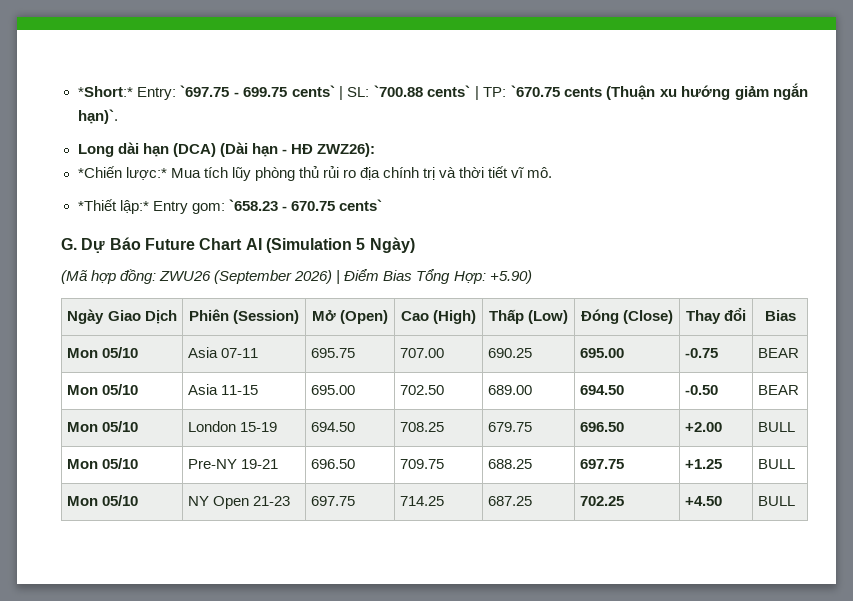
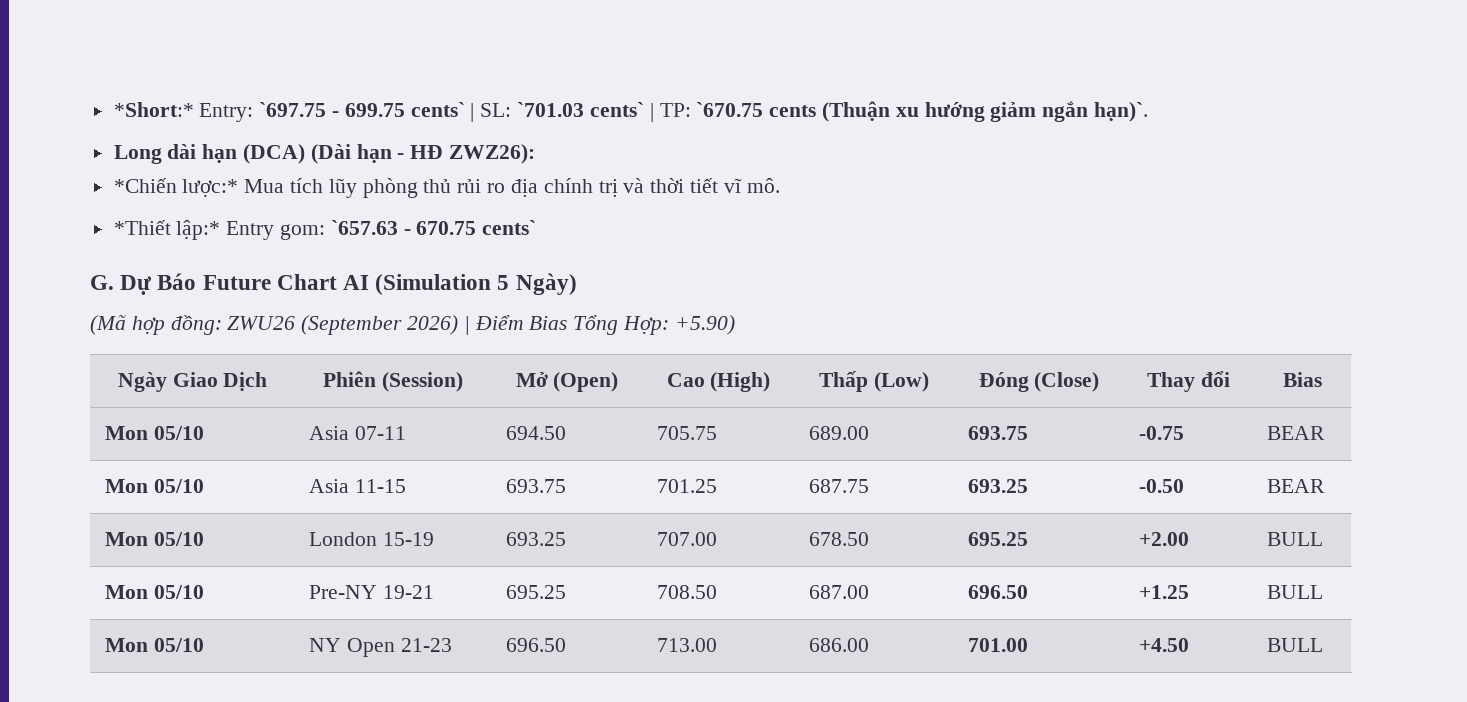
[373,85,423,97] `700.88 -> [517,102,585,117] `701.03
[228,199,278,211] `658.23 -> [330,220,398,235] `657.63
[311,348,356,358] [400,348,445,358] [488,348,533,358] [580,348,625,358] 695.75 | 707.00 | 690.25 | 695.00 -> [506,426,567,440] [657,426,718,440] [809,426,870,440] [968,426,1029,440] 694.50 | 705.75 | 689.00 | 693.75
[311,385,356,395] [400,385,445,395] [488,385,533,395] [580,385,625,395] 695.00 | 702.50 | 689.00 | 694.50 -> [506,479,567,493] [657,479,718,493] [809,479,870,493] [968,479,1029,493] 693.75 | 701.25 | 687.75 | 693.25
[311,422,356,432] [400,422,445,432] [488,422,533,432] [580,422,625,432] 694.50 | 708.25 | 679.75 | 696.50 -> [506,532,567,546] [657,532,718,546] [809,532,870,546] [968,532,1029,546] 693.25 | 707.00 | 678.50 | 695.25
[311,459,356,469] [400,459,445,469] [488,459,533,469] [580,459,625,469] 696.50 | 709.75 | 688.25 | 697.75 -> [506,585,567,599] [657,585,718,599] [809,585,870,599] [968,585,1029,599] 695.25 | 708.50 | 687.00 | 696.50
[311,496,356,506] [400,496,445,506] [488,496,533,506] [580,496,625,506] 697.75 | 714.25 | 687.25 | 702.25 -> [506,638,567,652] [657,638,718,652] [809,638,870,652] [968,638,1029,652] 696.50 | 713.00 | 686.00 | 701.00

